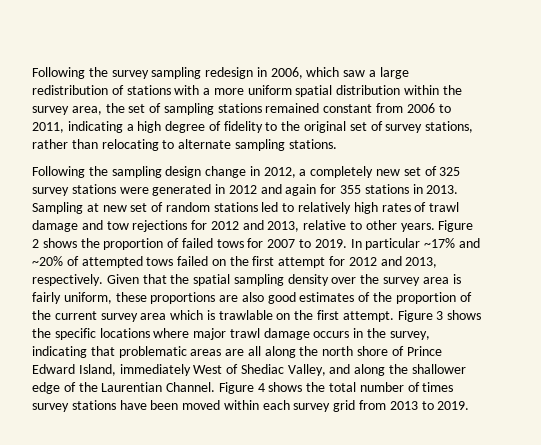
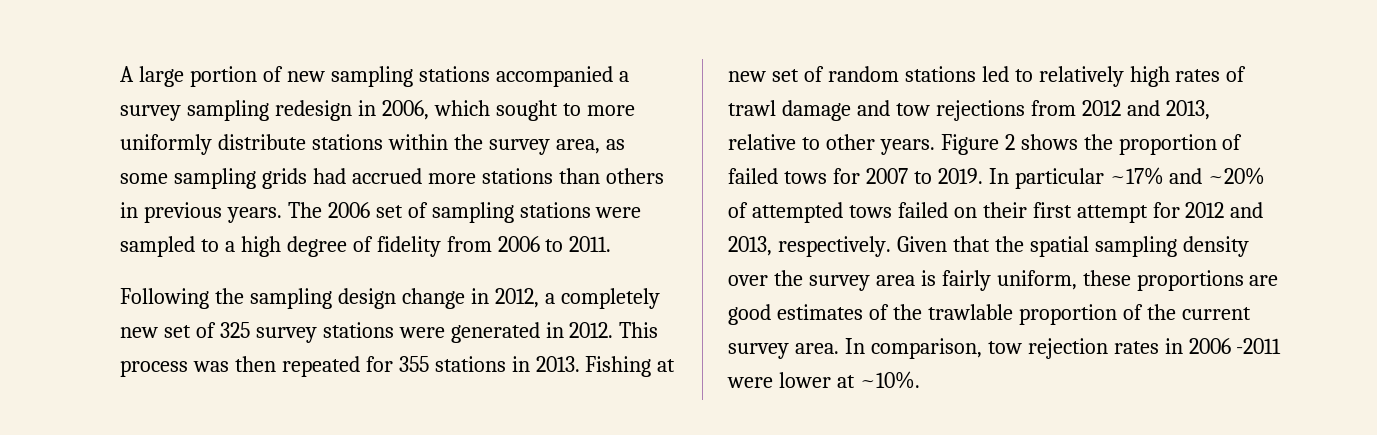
[32,67,108,79] Following the -> [120,66,629,87] A large portion of new sampling stations accompanied a
[343,67,409,79] [32,85,462,97] [32,103,451,115] [32,121,123,133] saw a large redistribution of stations with a more uniform spatial distribution within the survey area, the set of sampling stations remained constant from 2006 to 2011, indicating -> [495,100,635,121] [120,134,625,155] [120,168,664,189] [120,202,642,223] [120,236,219,257] sought to more uniformly distribute stations within the survey area, as some sampling grids had accrued more stations than others in previous years. The 2006 set of sampling stations were sampled to
[265,121,474,133] [32,139,337,151] to the original set of survey stations, rather than relocating to alternate sampling stations. -> [446,236,612,252] from 2006 to 2011.
[228,184,317,196] 2012 and again -> [569,322,659,338] [120,356,360,377] 2012. This process was then repeated
[32,202,83,214] Sampling -> [585,356,652,377] Fishing
[191,220,208,230] for -> [1030,100,1076,116] from
[229,256,249,266] the -> [982,202,1027,218] their
[241,292,264,302] also -> (1279, 280) none
(393, 297) none -> [927,304,1013,320] trawlable
[140,310,482,322] [32,328,430,340] [32,346,442,358] [32,364,466,376] [32,382,454,394] [32,400,470,412] area which is trawlable on the first attempt. Figure 3 shows the specific locations where major trawl damage occurs in the survey, indicating that problematic areas are all along the north shore of Prince Edward Island, immediately West of Shediac Valley, and along the shallower edge of the Laurentian Channel. Figure 4 shows the total number of times survey stations have been moved within each survey grid from 2013 to 2019. -> [794,338,1282,359] [727,371,920,389] area. In comparison, tow rejection rates in 2006 -2011 were lower at ~10%.

